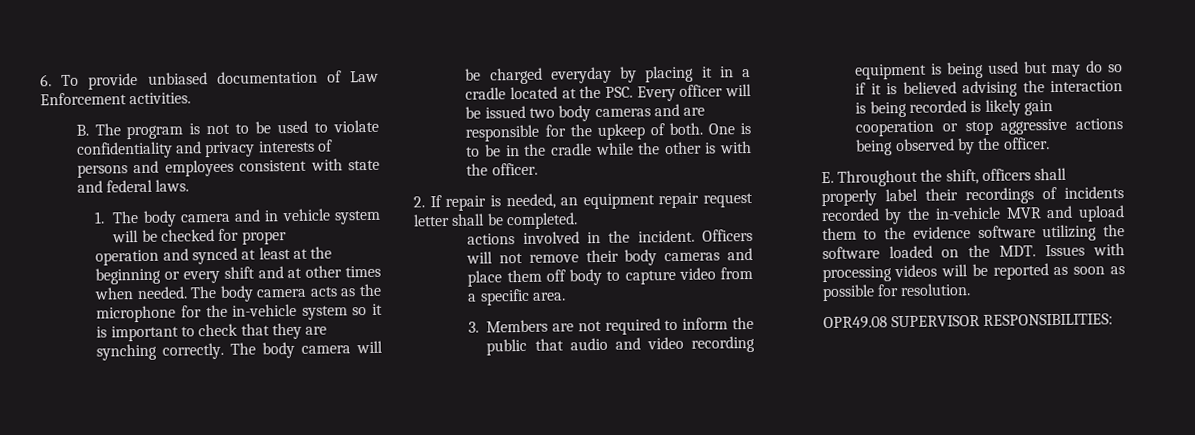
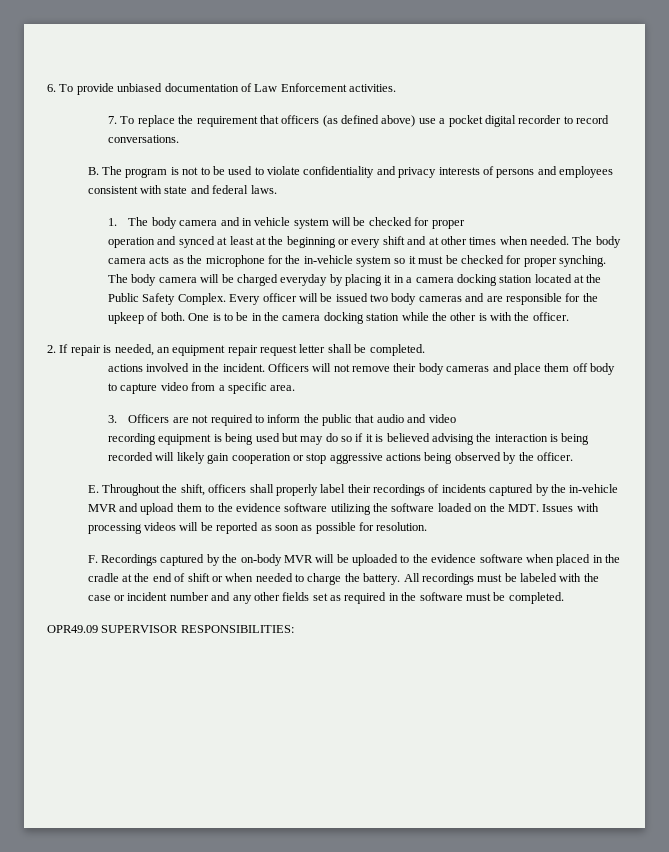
(192, 98) none -> [108,115,610,127] [108,135,180,143] // 7. To replace the requirement that officers (as defined above) use a pocket digital recorder to record conversations.
[96,322,328,342] [96,342,225,361] is important to check that they are synching correctly. -> [418,255,607,267] must be checked for proper synching.
[465,85,634,100] cradle located at the PSC. -> [415,274,602,286] [108,293,226,305] camera docking station located at the Public Safety Complex.
[550,143,592,156] cradle -> [282,312,400,324] camera docking station
[486,319,549,333] Members -> [128,414,170,423] Officers
(684, 343) none -> (456, 418) //
[970,100,982,113] is -> [155,452,175,461] will
[820,208,880,222] recorded -> [489,484,534,496] captured
[822,316,888,330] OPR49.08 -> [87,554,621,566] [87,573,599,585] [87,592,564,604] [47,625,98,633] F. Recordings captured by the on-body MVR will be uploaded to the evidence software when placed in the cradle at the end of shift or when needed to charge the battery. All recordings must be labeled with the case or incident number and any other fields set as required in the software must be completed. // OPR49.09

